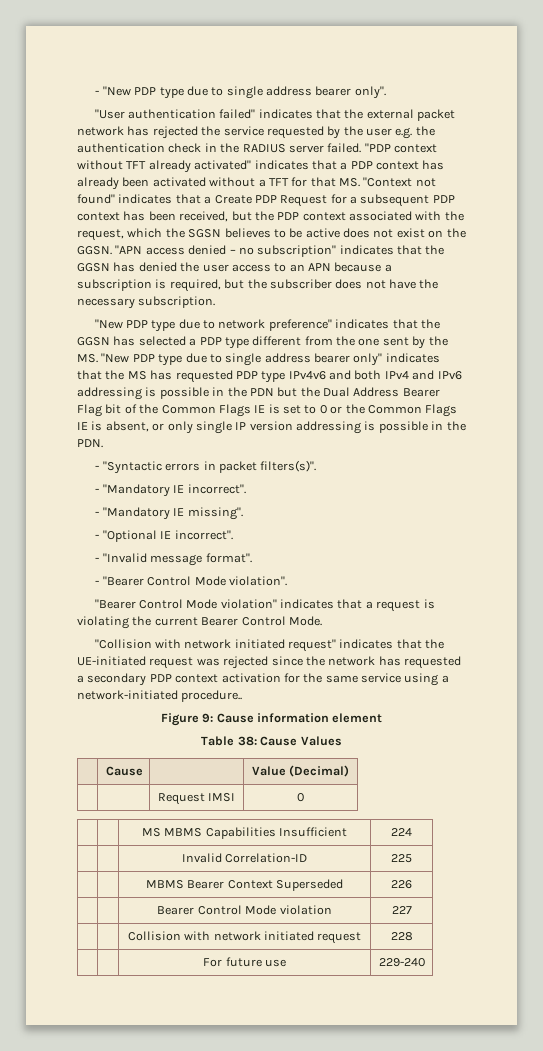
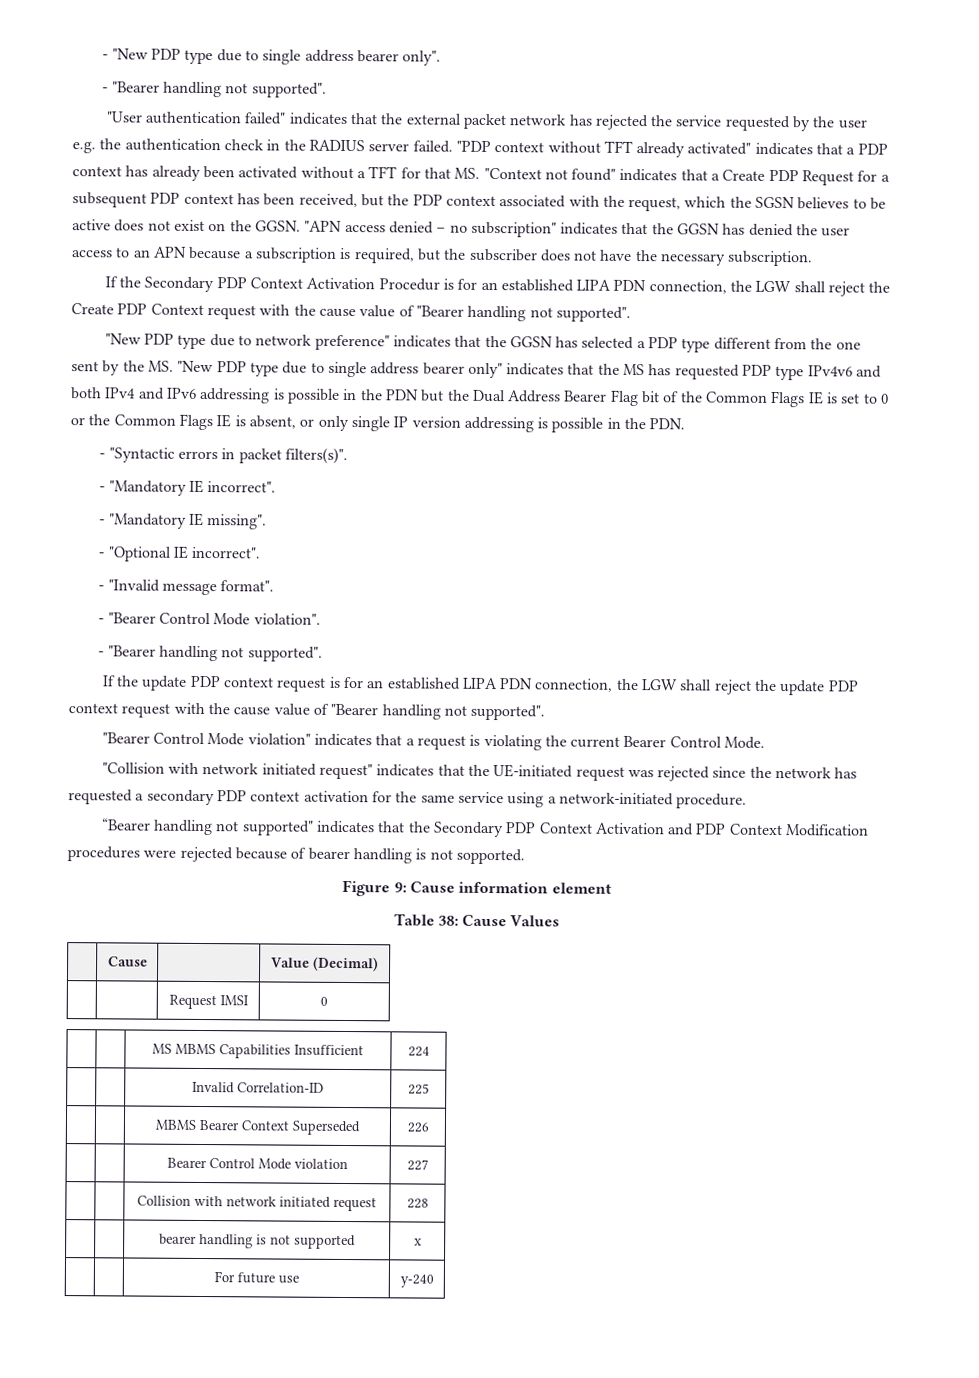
(386, 92) none -> [102,81,327,98] // - "Bearer handling not supported".
(216, 302) none -> [104,276,891,297] [71,303,631,322] // If the Secondary PDP Context Activation Procedur is for an established LIPA PDN connection, the LGW shall reject the Create PDP Context request with the cause value of "Bearer handling not supported".
(287, 581) none -> [98,645,323,662] [102,675,859,696] [68,702,546,721] // - "Bearer handling not supported". // If the update PDP context request is for an established LIPA PDN connection, the LGW shall reject the update PDP context request with the cause value of "Bearer handling not supported".
[181,690,243,702] procedure.. -> [676,793,748,809] [101,818,870,838] [67,846,525,865] procedure. // “Bearer handling not supported" indicates that the Secondary PDP Context Activation and PDP Context Modification procedures were rejected because of bearer handling is not sopported.
(413, 936) none -> [159,1233,356,1250] [413,1238,422,1246] // | | bearer handling is not supported | x
[378,958,425,967] 229-240 -> [399,1274,434,1288] y-240

